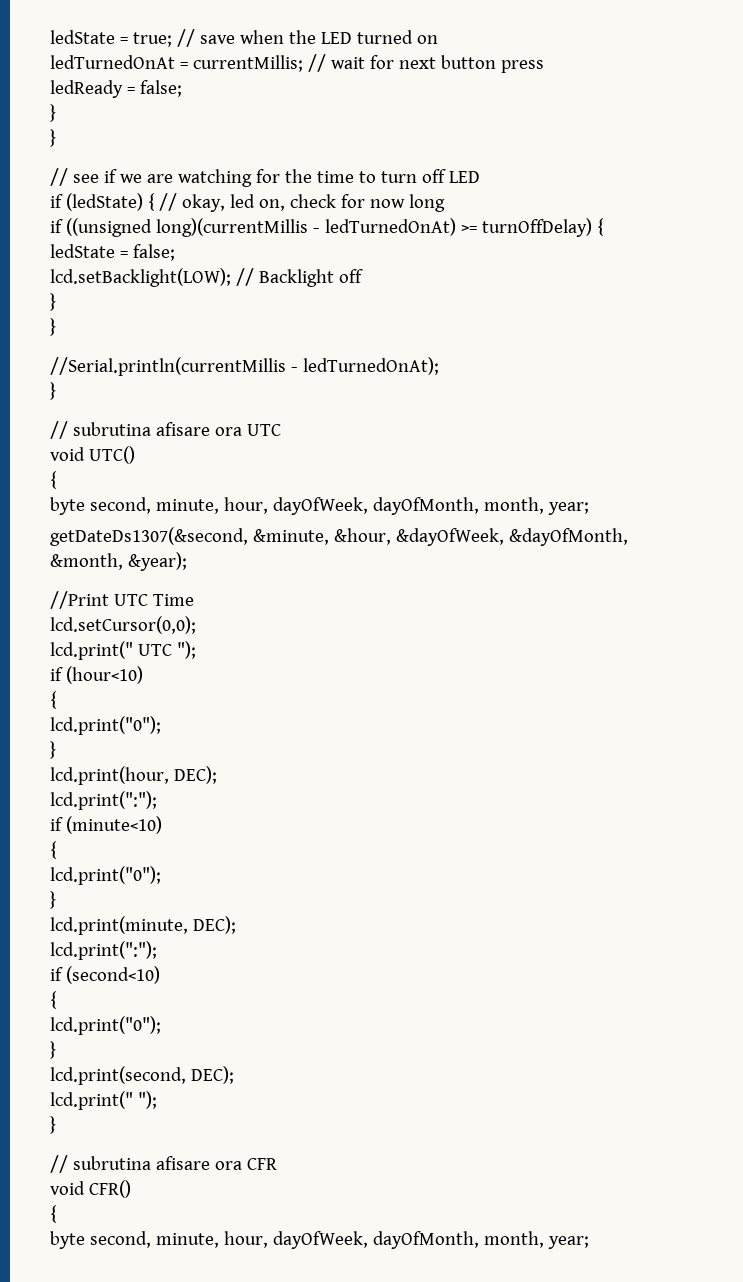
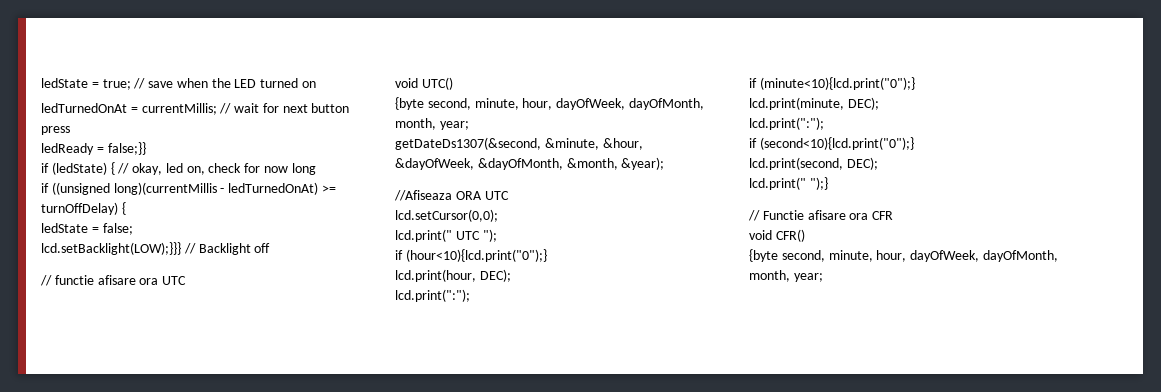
[139,80,182,97] [50,104,56,122] [50,129,56,147] [50,168,480,187] false; // } // } // // see if we are watching for the time to turn off LED -> [107,142,146,155] false;}}
[50,268,231,287] lcd.setBacklight(LOW); -> [41,242,181,255] lcd.setBacklight(LOW);}}}
[50,293,56,311] [50,318,56,336] [50,357,439,376] [50,382,56,400] [50,421,151,439] // } // } // //Serial.println(currentMillis - ledTurnedOnAt); // } // // subrutina -> [40,275,94,286] // // functie
[50,471,57,489] [50,497,85,515] { // byte -> [395,97,424,110] {byte
[50,591,194,609] //Print UTC Time -> [394,190,509,201] //Afiseaza ORA UTC
[65,666,143,684] [50,691,57,709] [50,716,161,735] [50,741,56,759] (hour<10) // { // lcd.print("0"); // } -> [405,249,547,262] (hour<10){lcd.print("0");}
[65,816,162,834] [50,841,57,859] [50,866,161,885] [50,891,56,909] (minute<10) // { // lcd.print("0"); // } -> [759,77,915,90] (minute<10){lcd.print("0");}
[65,966,160,984] [50,991,57,1009] [50,1016,161,1035] [50,1041,56,1059] (second<10) // { // lcd.print("0"); // } -> [759,137,914,150] (second<10){lcd.print("0");}
[137,1091,157,1109] [50,1116,56,1134] [50,1155,151,1173] "); // } // // subrutina -> [809,177,828,190] [748,210,804,221] ");} // // Functie
[50,1205,57,1223] [50,1231,85,1249] { // byte -> [749,249,778,262] {byte

